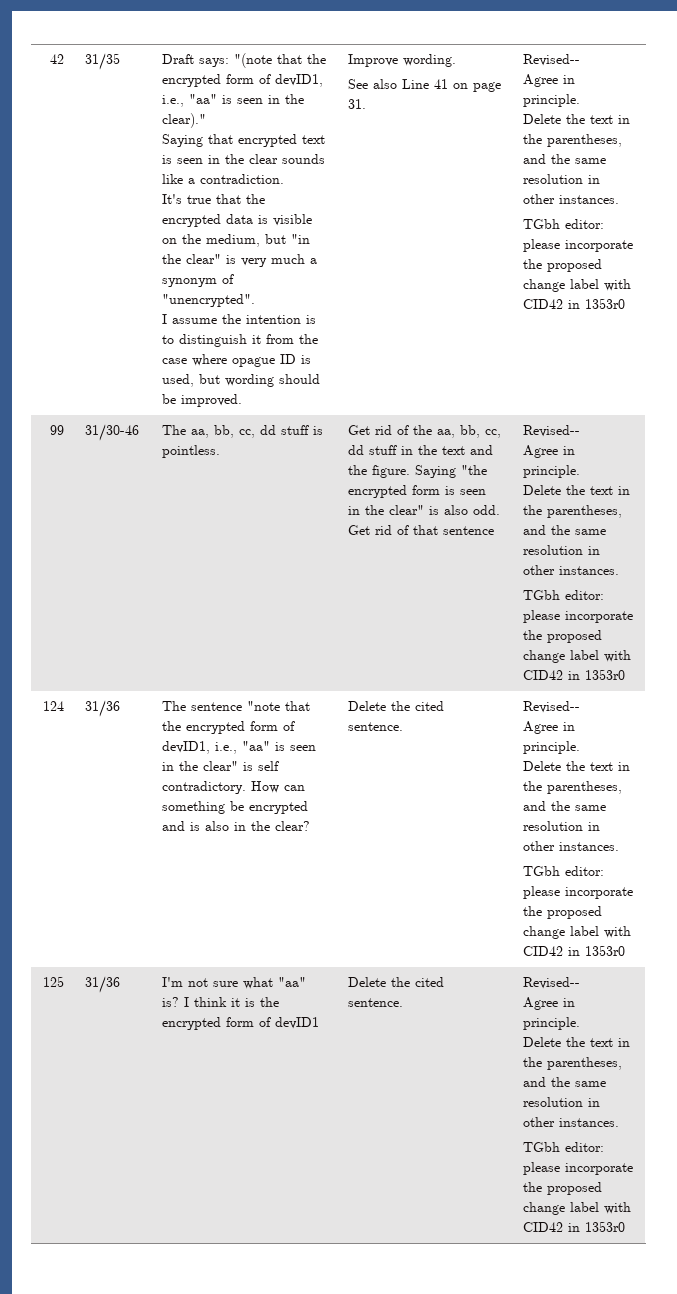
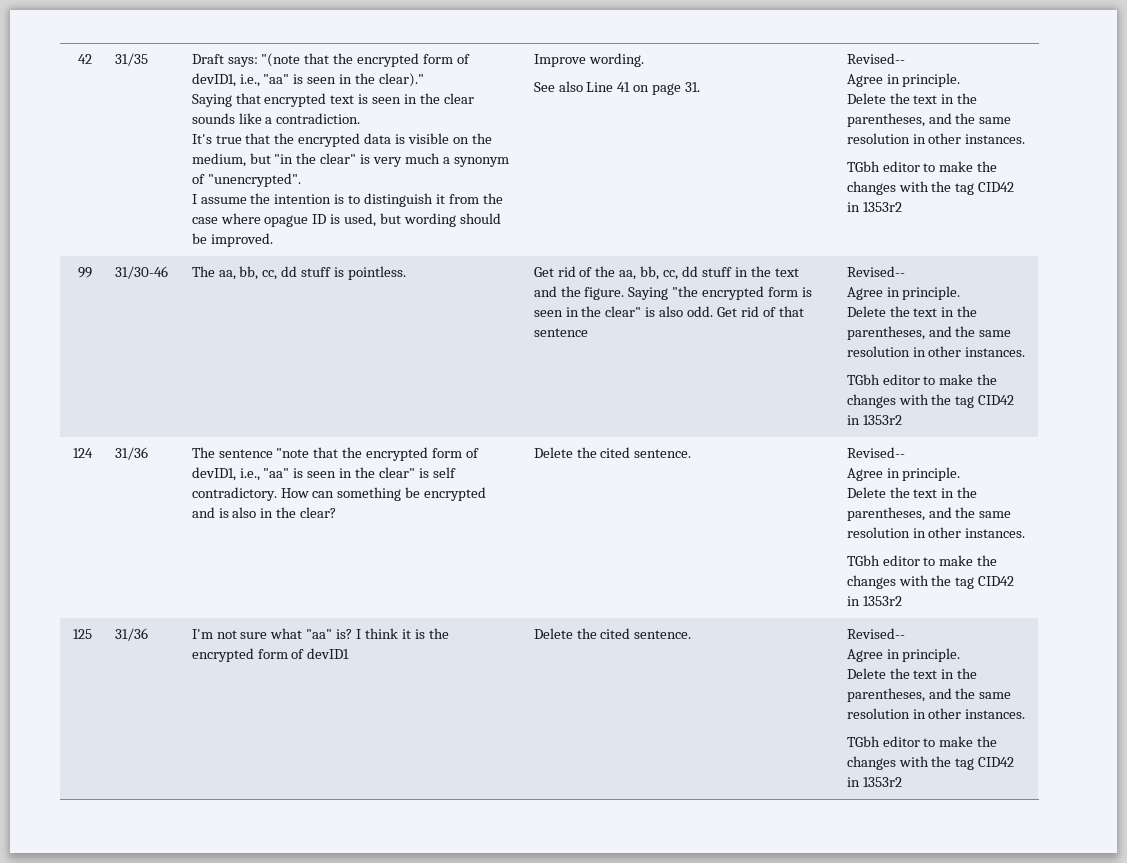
[564,219,604,229] [522,239,633,252] [522,259,602,272] [522,279,631,292] [522,298,625,309] editor: please incorporate the proposed change label with CID42 in 1353r0 -> [882,161,998,172] [846,181,1015,195] [846,202,902,212] editor to make the changes with the tag CID42 in 1353r2
[564,590,604,600] [522,610,633,623] [522,630,602,643] [522,650,631,663] [522,669,625,680] editor: please incorporate the proposed change label with CID42 in 1353r0 -> [882,374,998,385] [846,394,1015,408] [846,415,902,425] editor to make the changes with the tag CID42 in 1353r2
[564,866,604,876] [522,886,633,899] [522,906,602,919] [522,926,631,939] [522,945,625,956] editor: please incorporate the proposed change label with CID42 in 1353r0 -> [882,555,998,566] [846,575,1015,589] [846,596,902,606] editor to make the changes with the tag CID42 in 1353r2
[564,1142,604,1152] [522,1162,633,1175] [522,1182,602,1195] [522,1202,631,1215] [522,1221,625,1232] editor: please incorporate the proposed change label with CID42 in 1353r0 -> [882,736,998,747] [846,756,1015,770] [846,777,902,787] editor to make the changes with the tag CID42 in 1353r2

